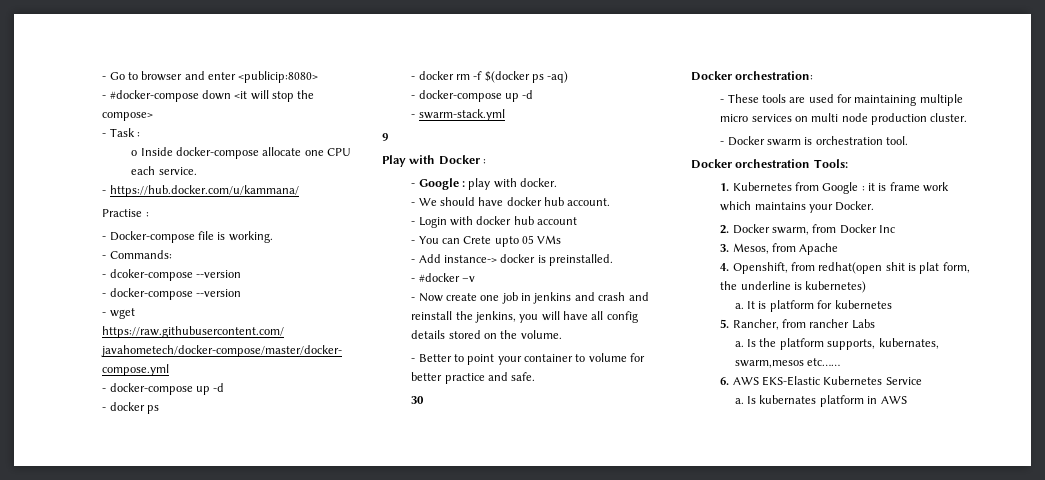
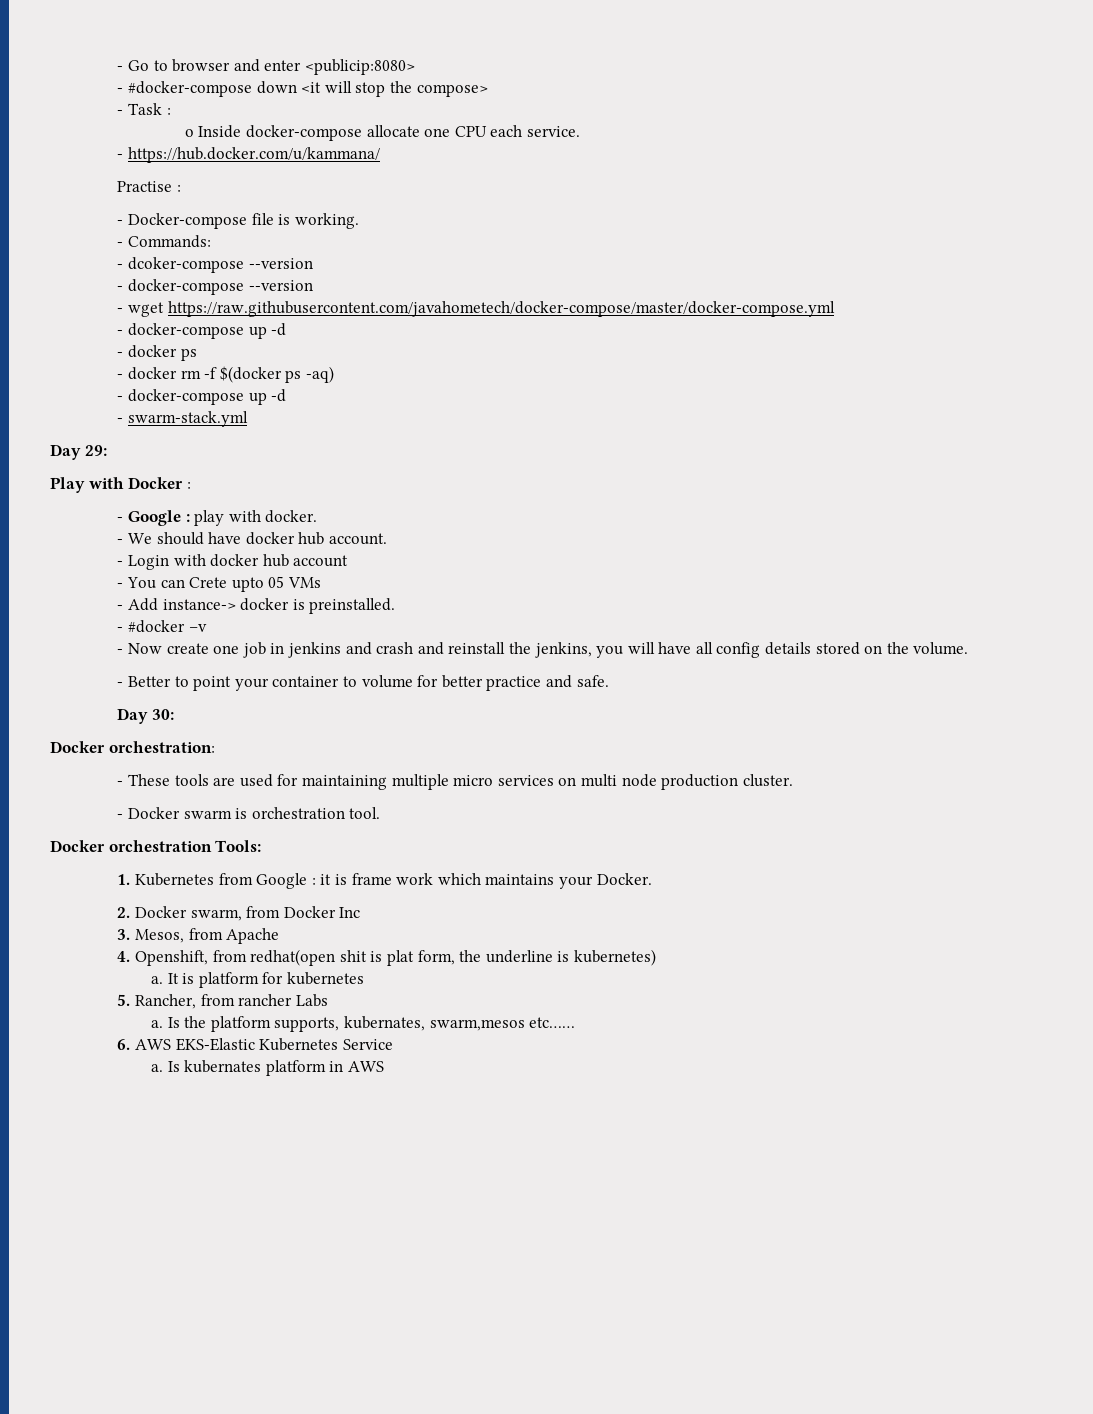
[382,133,388,141] 9 -> [50,444,107,460] Day 29:
[411,396,425,404] 30 -> [117,708,175,724] Day 30:

